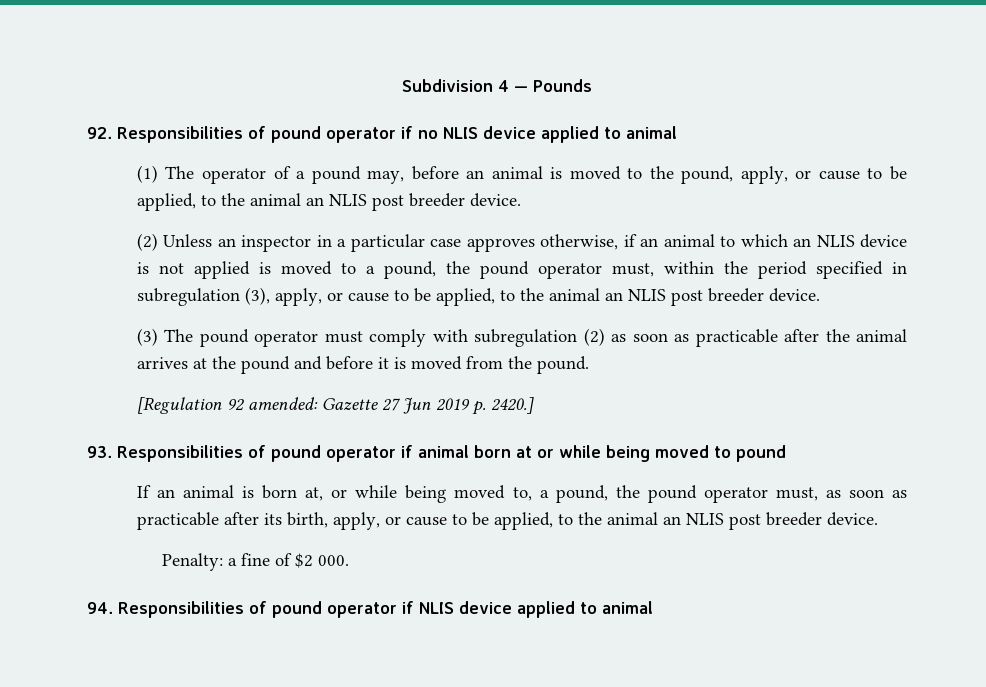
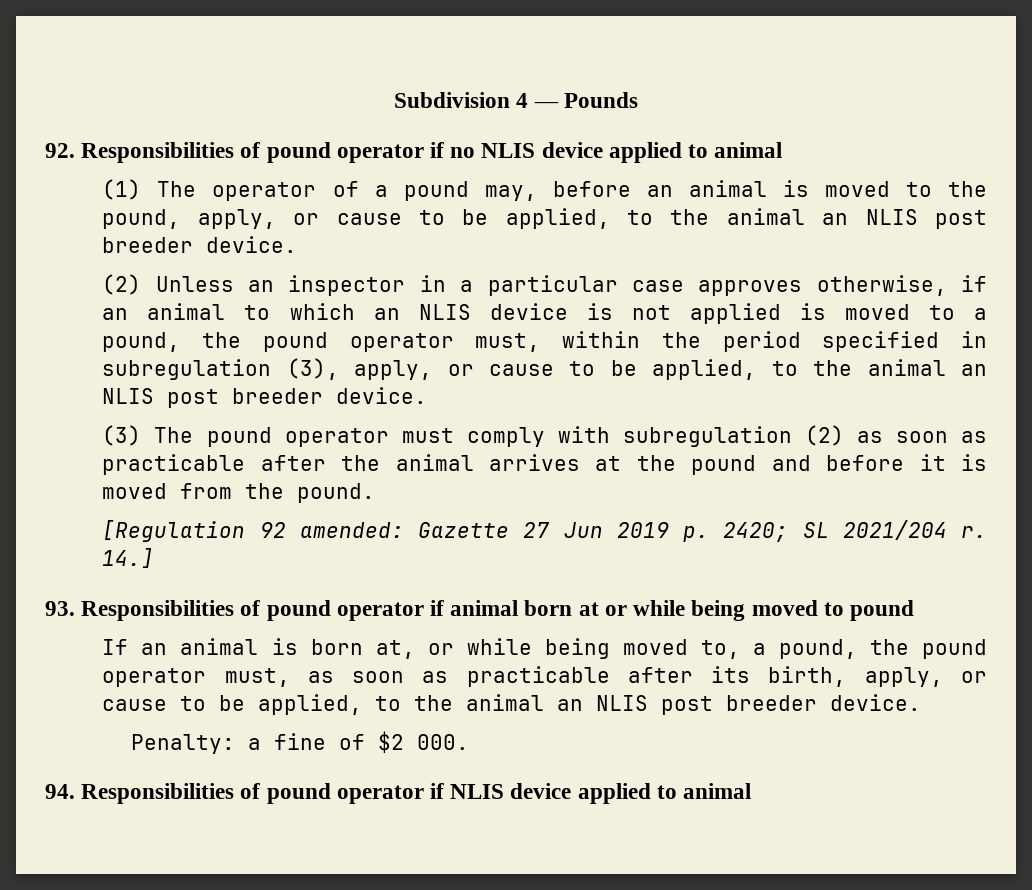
[490,397,534,414] 2420.] -> [723,520,988,542] [102,548,155,568] 2420; SL 2021/204 r. 14.]

